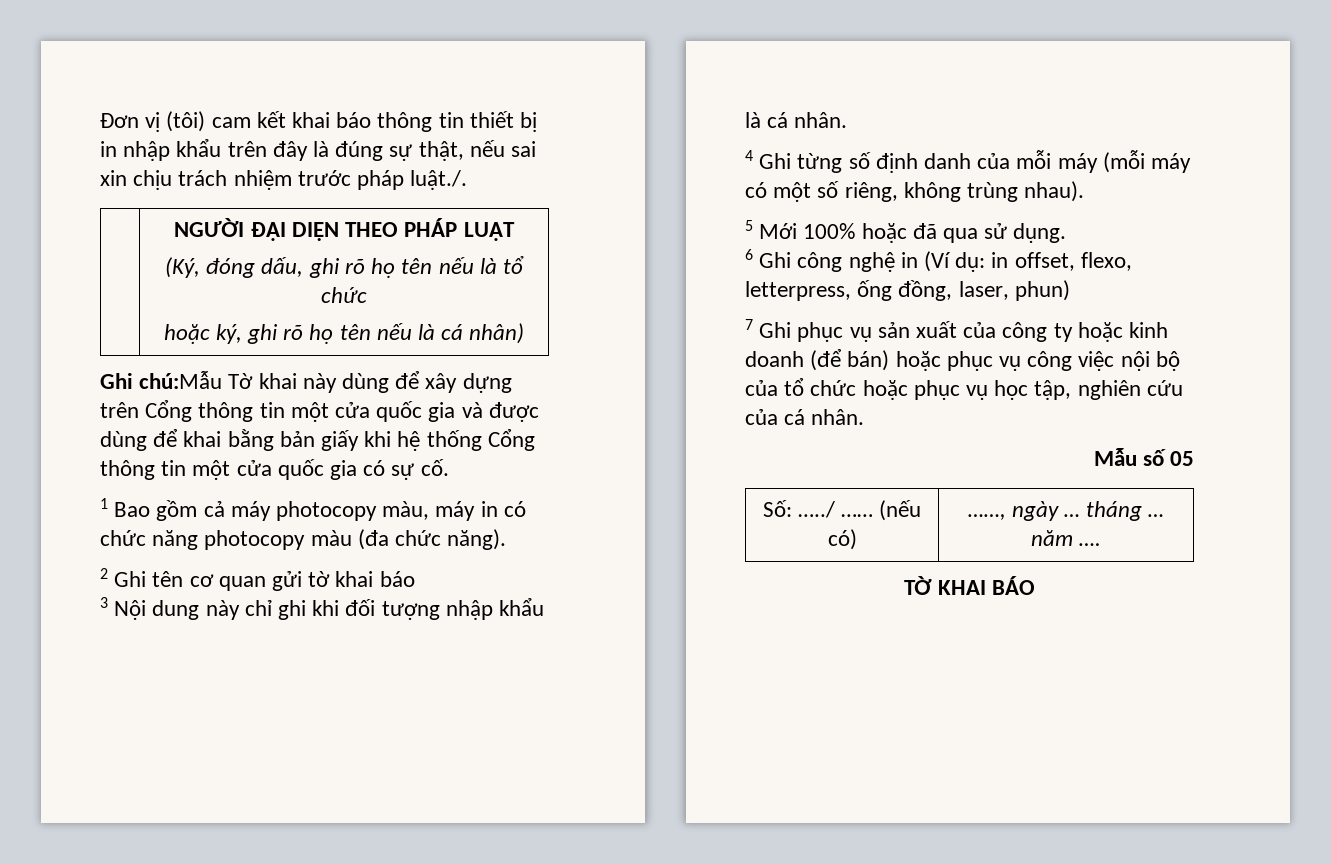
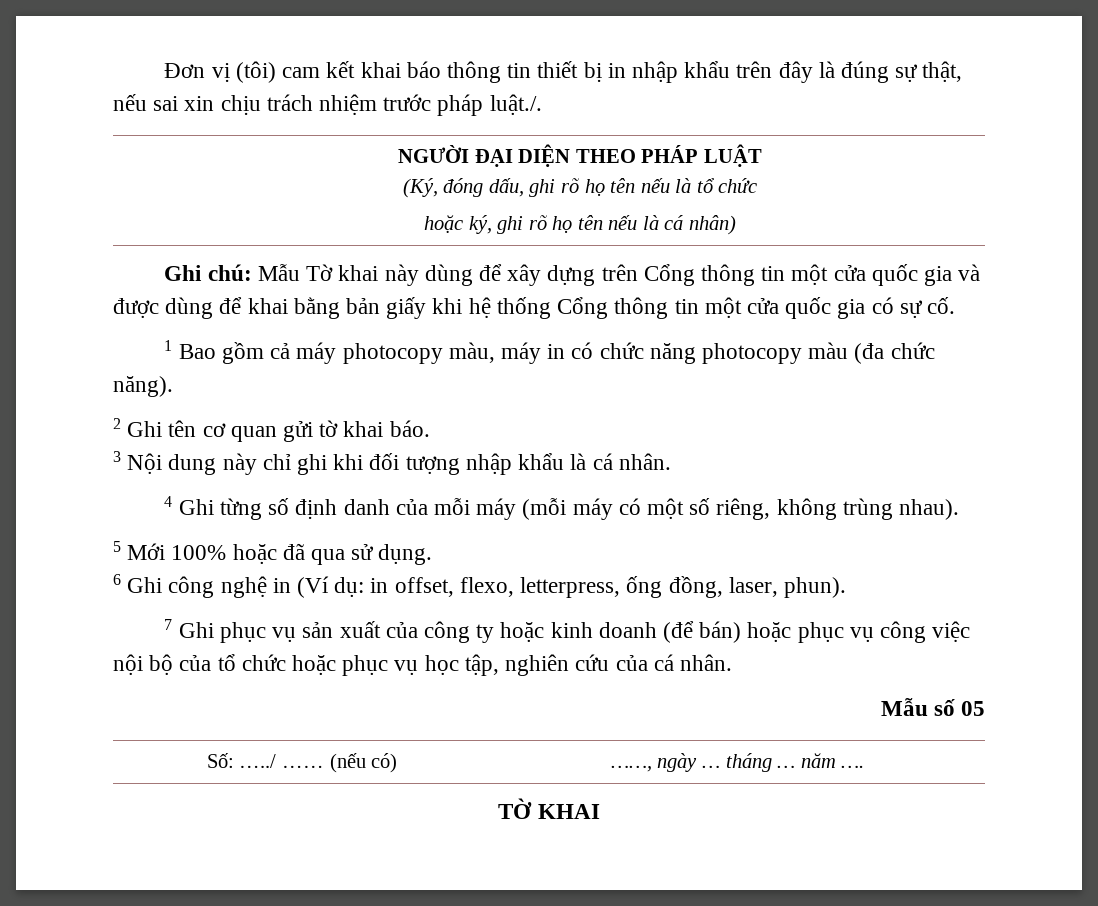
[139,371,223,389] chú:Mẫu -> [207,264,300,281] chú: Mẫu
[379,571,415,587] báo -> [389,420,430,437] báo.
[1014,280,1070,301] phun) -> [783,577,846,598] phun).
[991,576,1035,595] BÁO -> (600, 811) none

